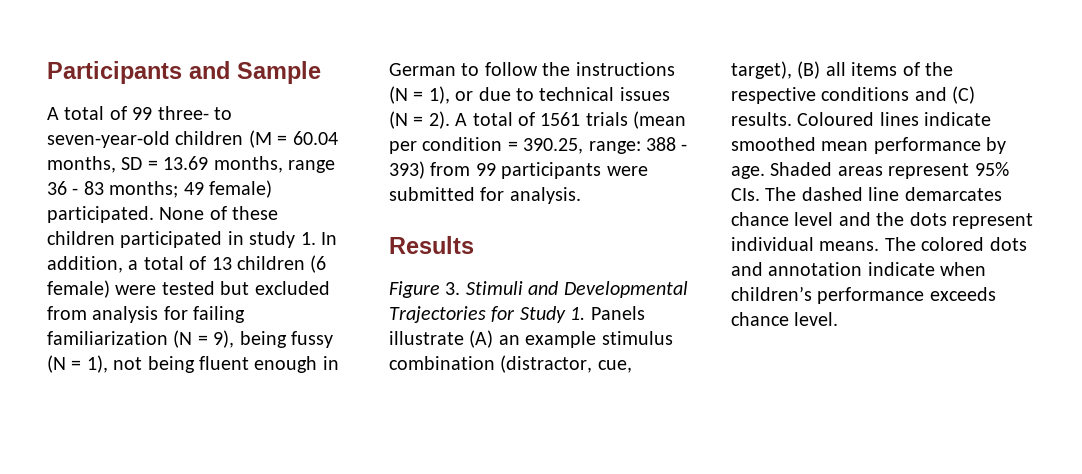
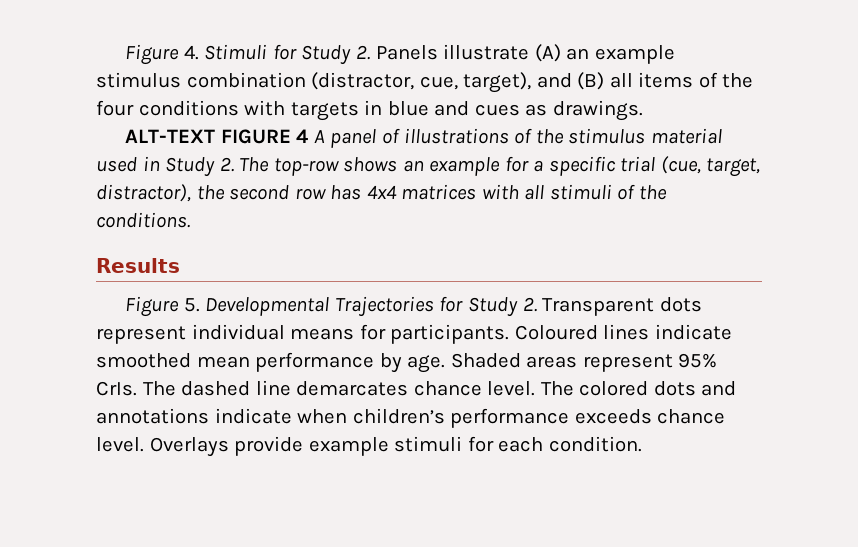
[47,61,321,84] [47,106,233,120] [47,130,338,148] [47,156,335,173] [47,180,272,198] [47,206,279,223] [47,231,337,248] [47,255,327,273] [47,280,330,298] [47,306,246,323] [47,330,333,348] [47,355,339,373] [389,62,675,76] [389,86,670,104] [389,111,687,129] [389,137,688,154] [389,161,648,179] [389,187,581,204] [389,236,474,254] [389,281,688,298] [389,306,586,323] Participants and Sample // A total of 99 three- to seven-year-old children (M = 60.04 months, SD = 13.69 months, range 36 - 83 months; 49 female) participated. None of these children participated in study 1. In addition, a total of 13 children (6 female) were tested but excluded from analysis for failing familiarization (N = 9), being fussy (N = 1), not being fluent enough in German to follow the instructions (N = 1), or due to technical issues (N = 2). A total of 1561 trials (mean per condition = 390.25, range: 388 - 393) from 99 participants were submitted for analysis. // Results // Figure 3. Stimuli and Developmental Trajectories for Study 1. -> [125,44,371,65] Figure 4. Stimuli for Study 2.
(792, 70) none -> [536,73,572,88] and
[731,86,976,104] [731,112,792,126] respective conditions and (C) results. -> [96,100,643,121] [125,128,722,148] [96,156,761,177] [96,184,667,202] [96,212,190,228] [96,258,180,273] [125,296,702,317] [96,324,510,344] four conditions with targets in blue and cues as drawings. // ALT-TEXT FIGURE 4 A panel of illustrations of the stimulus material used in Study 2. The top-row shows an example for a specific trial (cue, target, distractor), the second row has 4x4 matrices with all stimuli of the conditions. // Results // Figure 5. Developmental Trajectories for Study 2. Transparent dots represent individual means for participants.
[731,188,760,201] CIs. -> [96,381,137,396] CrIs.
[794,212,1033,229] [731,237,880,251] level and the dots represent individual means. -> [487,381,536,396] level.
[768,262,863,276] annotation -> [96,408,209,424] annotations
(839, 319) none -> [149,436,642,457] Overlays provide example stimuli for each condition.

